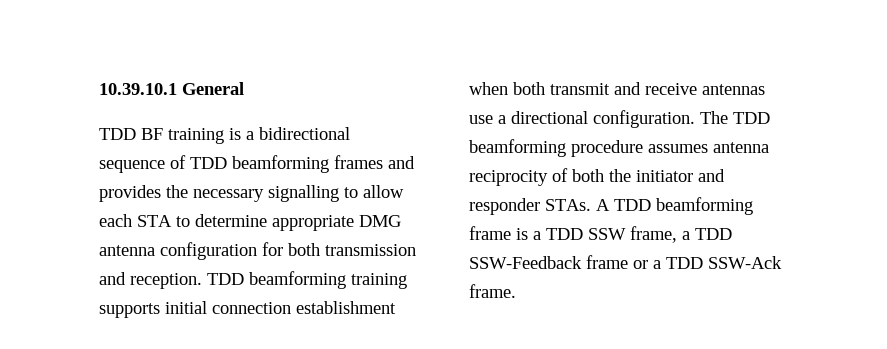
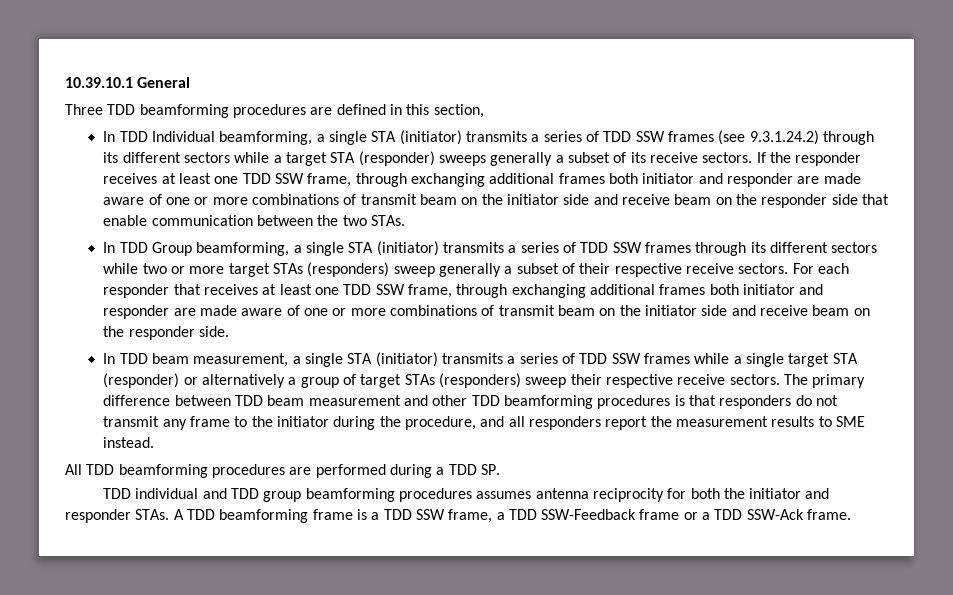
[99,127,350,144] [99,155,415,173] [99,185,404,202] [99,214,401,231] [99,242,416,260] [99,271,407,289] [99,301,396,318] [469,82,765,95] [469,110,770,128] [469,139,643,157] TDD BF training is a bidirectional sequence of TDD beamforming frames and provides the necessary signalling to allow each STA to determine appropriate DMG antenna configuration for both transmission and reception. TDD beamforming training supports initial connection establishment when both transmit and receive antennas use a directional configuration. The TDD beamforming procedure -> [65,104,484,118] [103,130,874,145] [103,151,862,166] [103,173,861,187] [103,194,889,208] [103,215,406,226] [103,241,878,256] [103,262,849,277] [103,284,824,298] [103,305,870,319] [103,326,230,340] [103,352,858,367] [103,373,866,388] [103,395,838,409] [103,416,865,430] [103,437,155,448] [65,464,500,478] [103,488,472,502] Three TDD beamforming procedures are defined in this section, // In TDD Individual beamforming, a single STA (initiator) transmits a series of TDD SSW frames (see 9.3.1.24.2) through its different sectors while a target STA (responder) sweeps generally a subset of its receive sectors. If the responder receives at least one TDD SSW frame, through exchanging additional frames both initiator and responder are made aware of one or more combinations of transmit beam on the initiator side and receive beam on the responder side that enable communication between the two STAs. // In TDD Group beamforming, a single STA (initiator) transmits a series of TDD SSW frames through its different sectors while two or more target STAs (responders) sweep generally a subset of their respective receive sectors. For each responder that receives at least one TDD SSW frame, through exchanging additional frames both initiator and responder are made aware of one or more combinations of transmit beam on the initiator side and receive beam on the responder side. // In TDD beam measurement, a single STA (initiator) transmits a series of TDD SSW frames while a single target STA (responder) or alternatively a group of target STAs (responders) sweep their respective receive sectors. The primary difference between TDD beam measurement and other TDD beamforming procedures is that responders do not transmit any frame to the initiator during the procedure, and all responders report the measurement results to SME instead. // All TDD beamforming procedures are performed during a TDD SP. // TDD individual and TDD group beamforming procedures
[552,168,568,182] of -> [667,488,687,499] for

